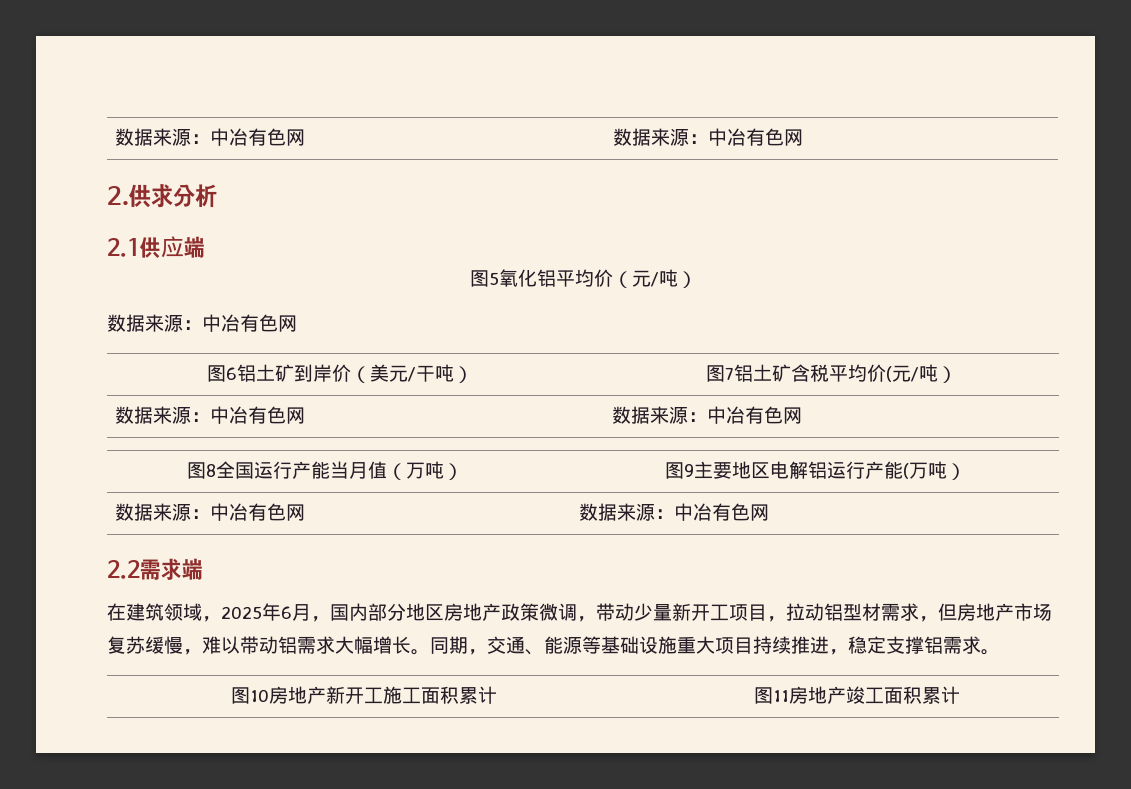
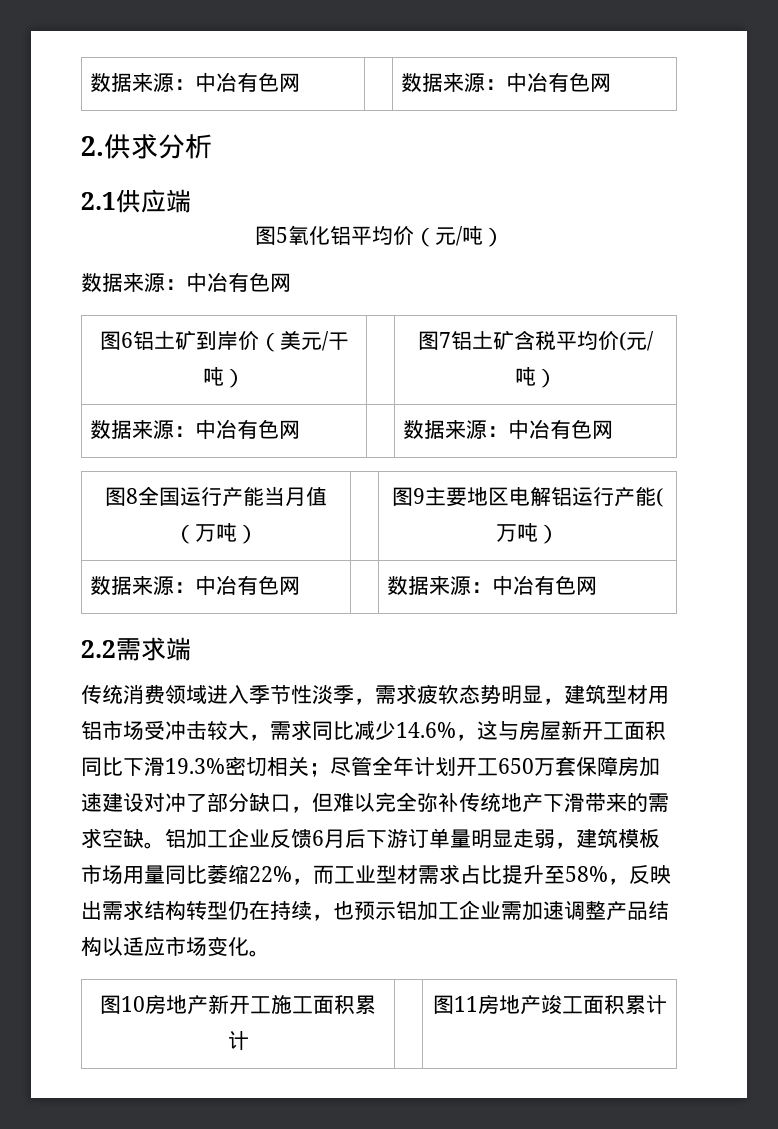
[107,603,1052,622] [107,636,981,655] 在建筑领域，2025年6月，国内部分地区房地产政策微调，带动少量新开工项目，拉动铝型材需求，但房地产市场复苏缓慢，难以带动铝需求大幅增长。同期，交通、能源等基础设施重大项目持续推进，稳定支撑铝需求 -> [81,684,669,705] [81,720,666,741] [81,756,660,777] [81,792,669,813] [81,828,660,849] [81,864,671,885] [81,900,669,921] [81,936,249,956] 传统消费领域进入季节性淡季，需求疲软态势明显，建筑型材用铝市场受冲击较大，需求同比减少14.6%，这与房屋新开工面积同比下滑19.3%密切相关；尽管全年计划开工650万套保障房加速建设对冲了部分缺口，但难以完全弥补传统地产下滑带来的需求空缺。铝加工企业反馈6月后下游订单量明显走弱，建筑模板市场用量同比萎缩22%，而工业型材需求占比提升至58%，反映出需求结构转型仍在持续，也预示铝加工企业需加速调整产品结构以适应市场变化

